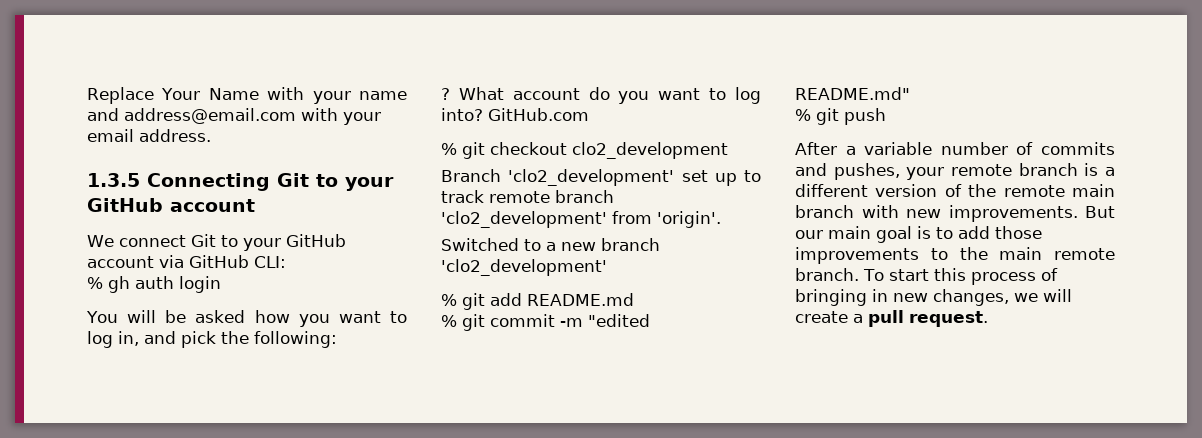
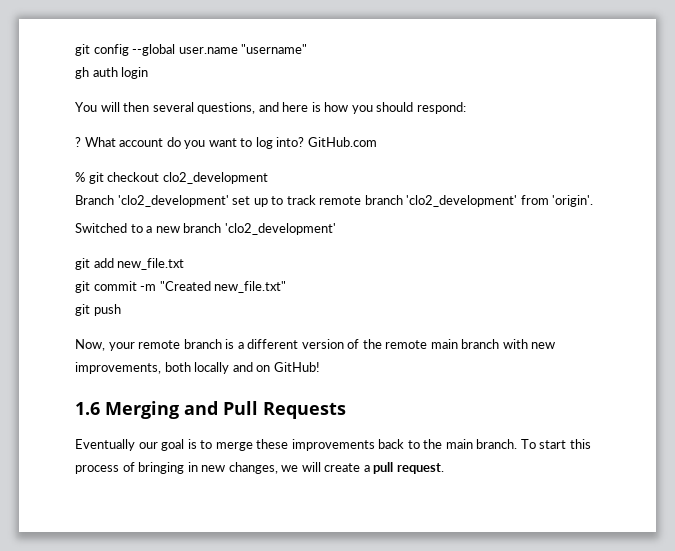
[87,87,407,104] [87,108,381,125] [87,129,211,142] [87,173,394,191] [87,198,255,212] [87,234,346,251] [87,255,286,268] [87,277,103,289] Replace Your Name with your name and address@email.com with your email address. // 1.3.5 Connecting Git to your GitHub account // We connect Git to your GitHub account via GitHub CLI: // % -> [75,44,308,56] git config --global user.name "username" //
[165,310,407,327] [87,331,337,348] be asked how you want to log in, and pick the following: -> [123,102,466,114] then several questions, and here is how you should respond:
[441,294,457,306] % -> (336, 229) none
[527,293,634,306] [441,315,457,327] README.md // % -> [117,258,185,270] new_file.txt //
[588,314,650,327] [795,87,910,100] [795,109,811,121] "edited README.md" // % -> [159,281,287,293] "Created new_file.txt" //
[795,142,1115,155] [795,163,900,180] After a variable number of commits and pushes, -> [75,339,105,351] Now,
[948,205,1115,222] [795,226,1042,243] [795,247,919,264] improvements. But our main goal is to add those improvements -> [75,362,320,374] [75,401,346,419] [75,439,405,451] improvements, both locally and on GitHub! // 1.6 Merging and Pull Requests // Eventually our goal is to merge these improvements back
[1054,248,1115,260] remote -> (473, 444) none

